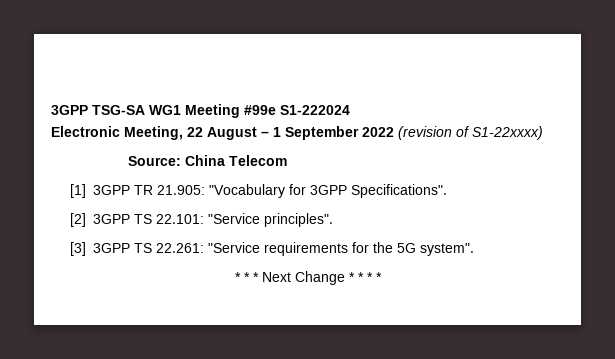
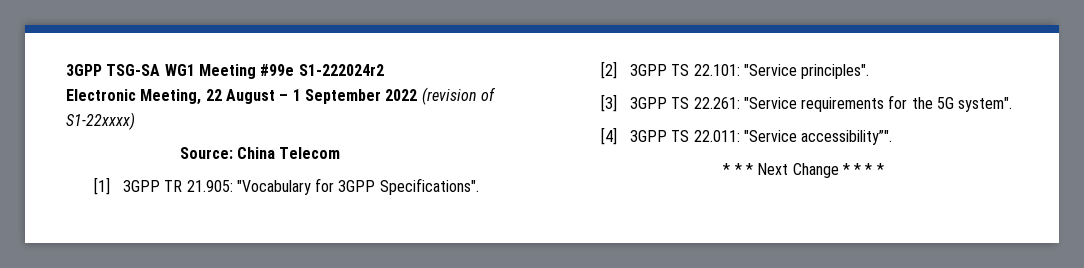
[280,105,350,115] S1-222024 -> [298,64,384,76] S1-222024r2
(475, 249) none -> [601,127,893,145] // [4] 3GPP TS 22.011: "Service accessibility”".

